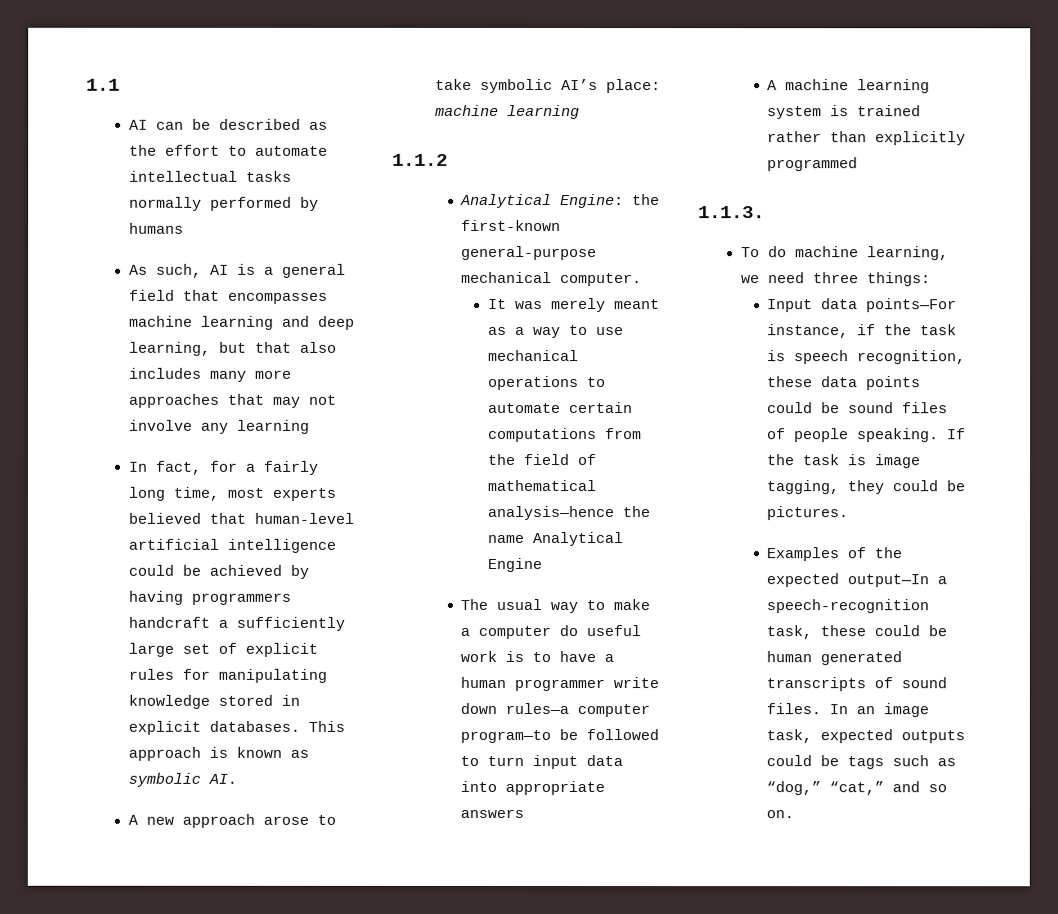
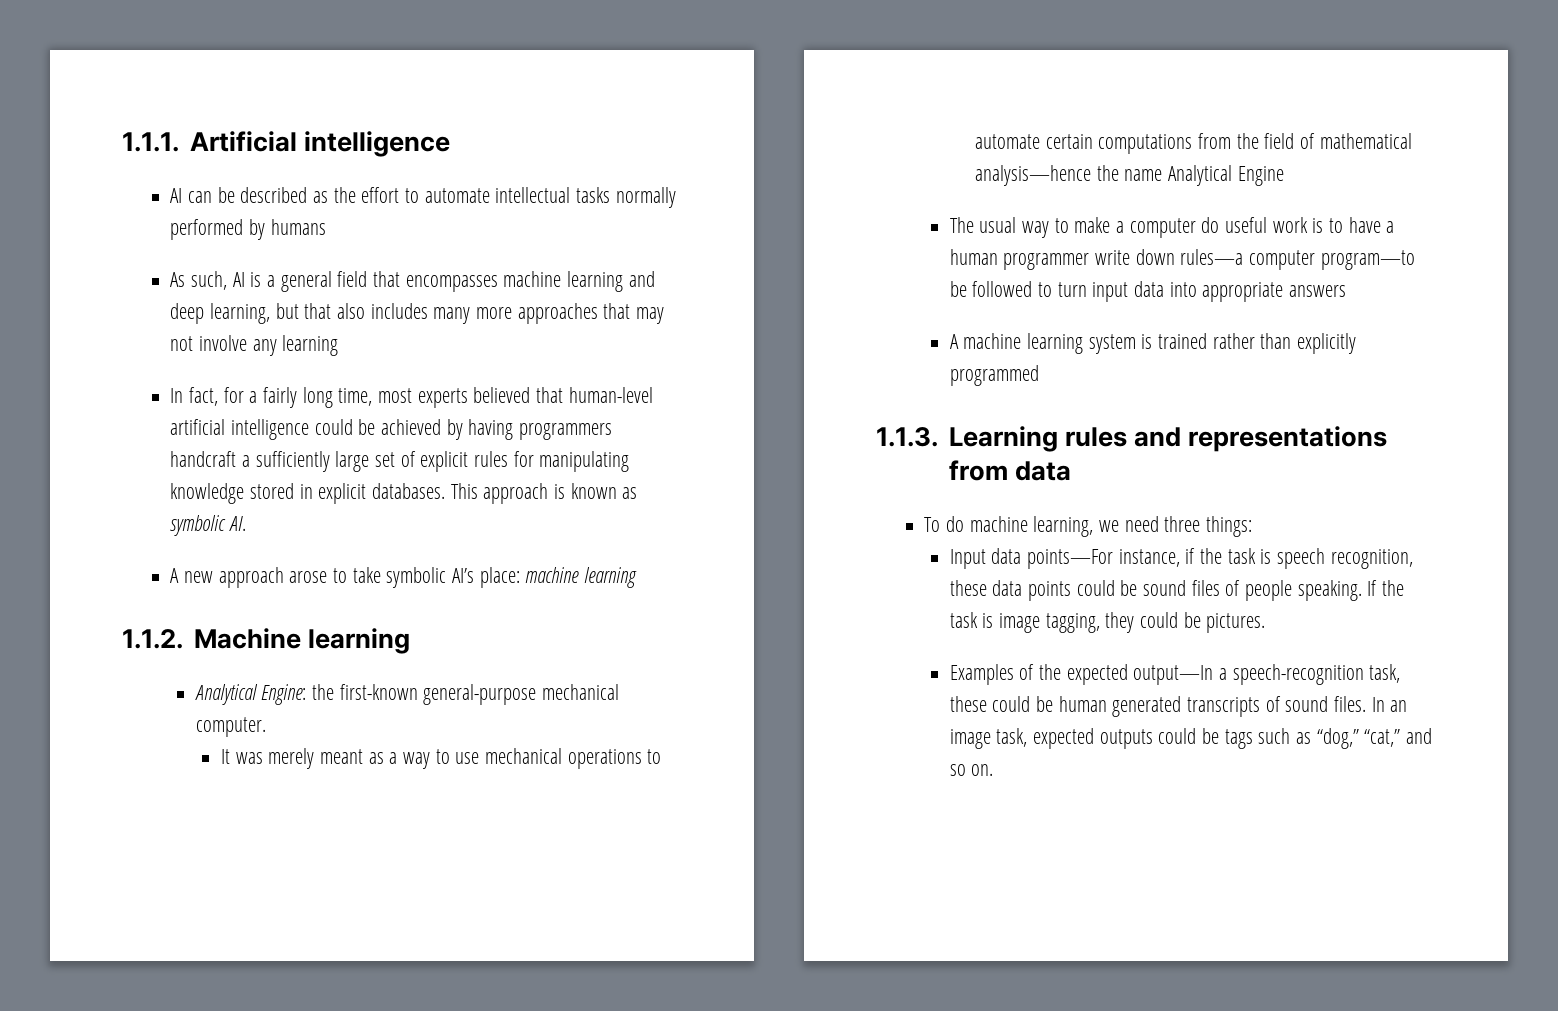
[86,78,120,91] 1.1 -> [122,131,450,157] 1.1.1. Artificial intelligence
[392,153,448,166] 1.1.2 -> [122,628,410,654] 1.1.2. Machine learning
(765, 212) none -> [948,426,1387,452] [948,460,1071,481] Learning rules and representations from data

